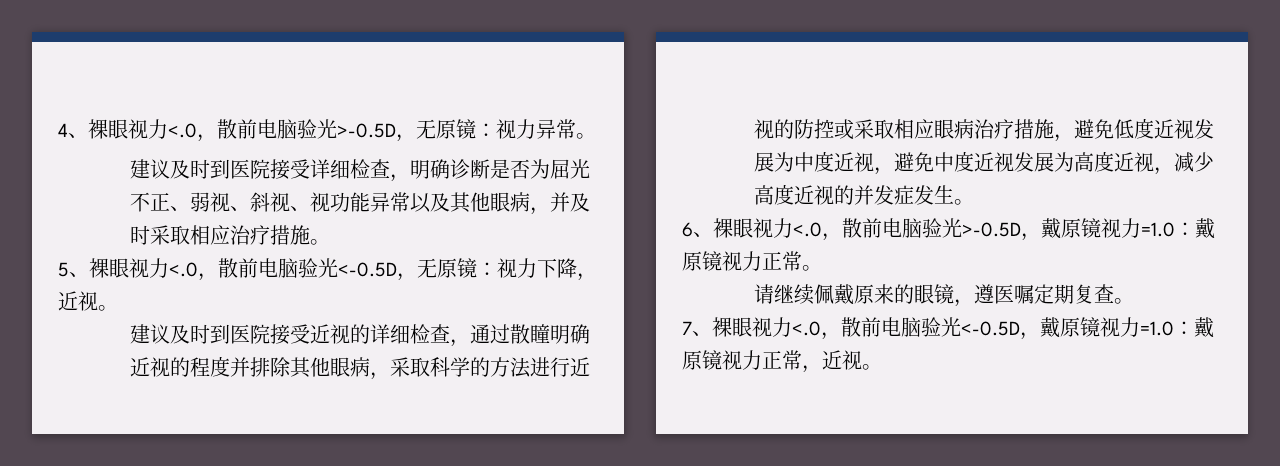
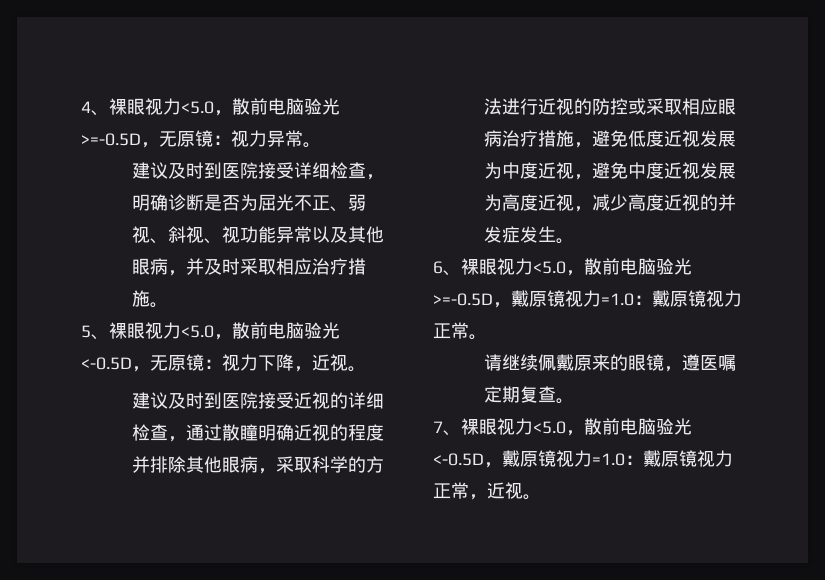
[168,119,396,142] <.0，散前电脑验光>-0.5D -> [181,98,340,116] [81,133,141,146] <5.0，散前电脑验光>=-0.5D
[169,262,198,277] <.0 -> [181,325,214,338] <5.0
[793,218,1021,241] <.0，散前电脑验光>-0.5D -> [533,258,692,276] [433,293,493,306] <5.0，散前电脑验光>=-0.5D
[792,321,821,336] <.0 -> [533,421,566,434] <5.0

